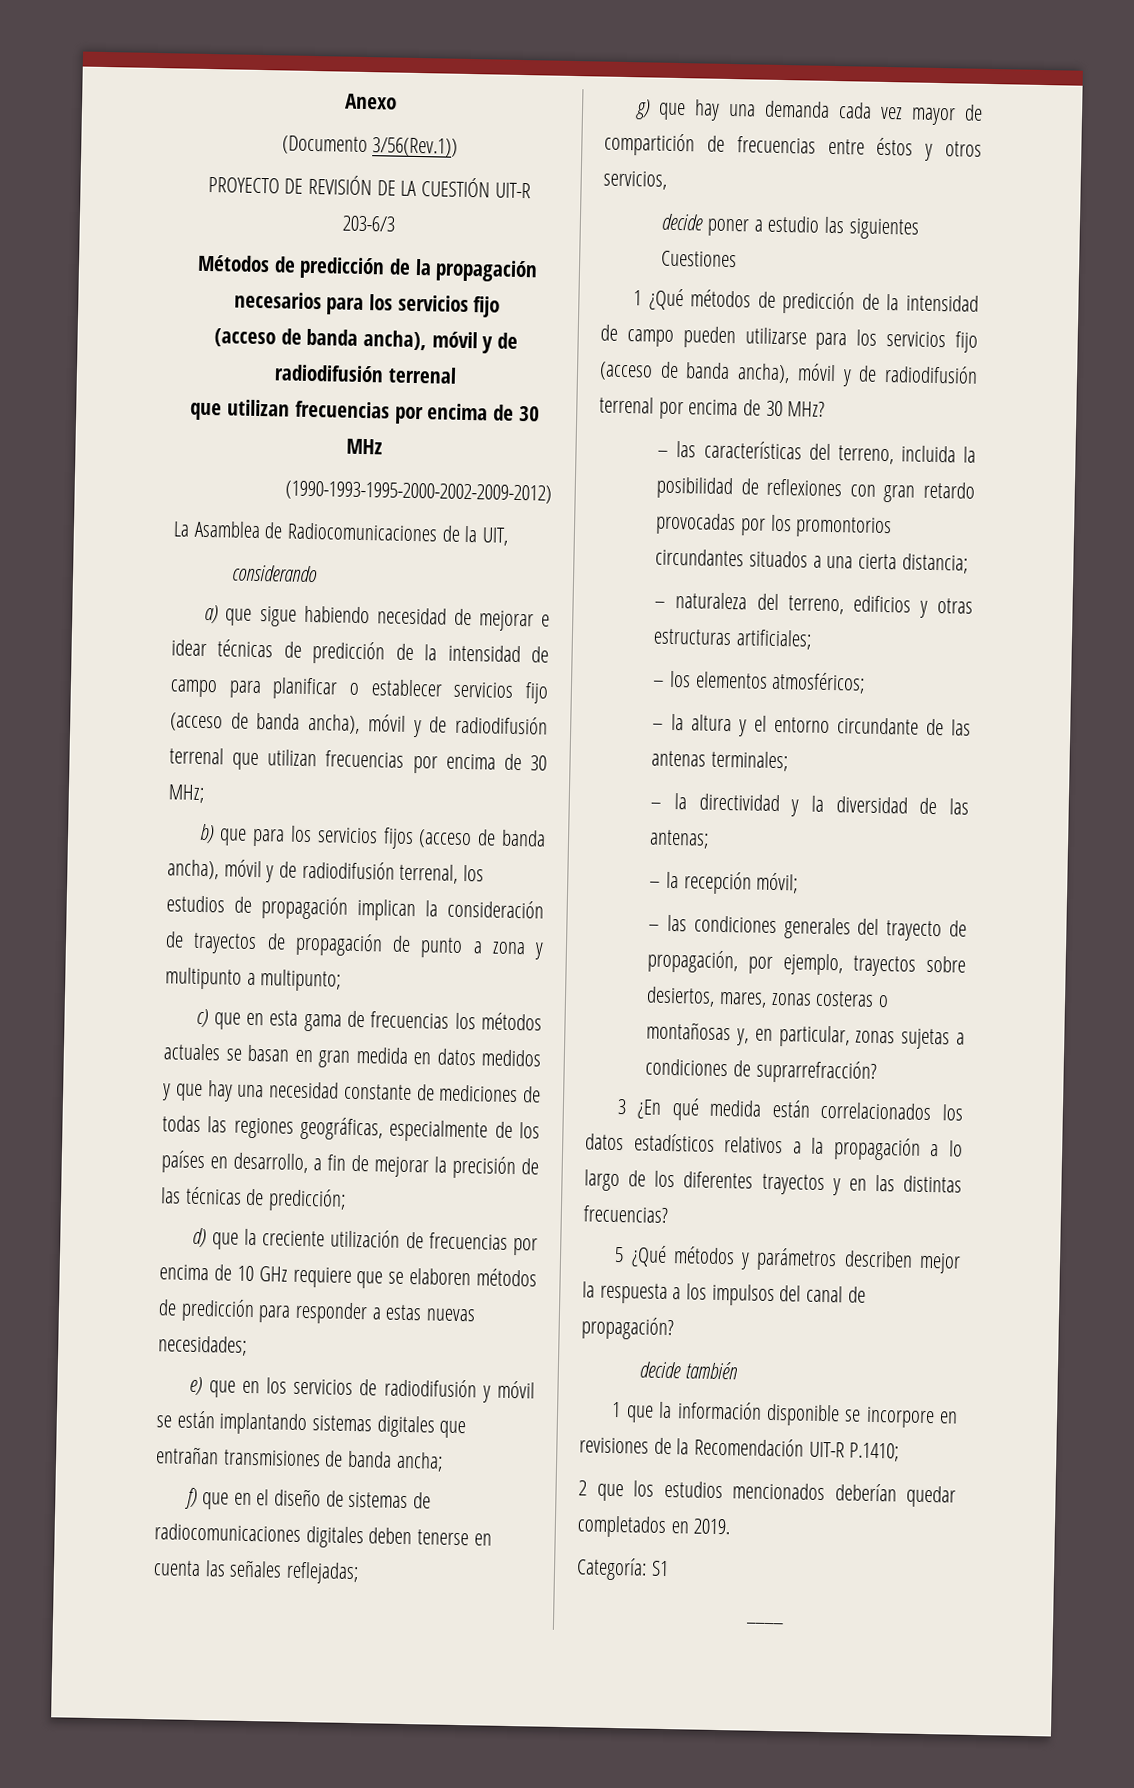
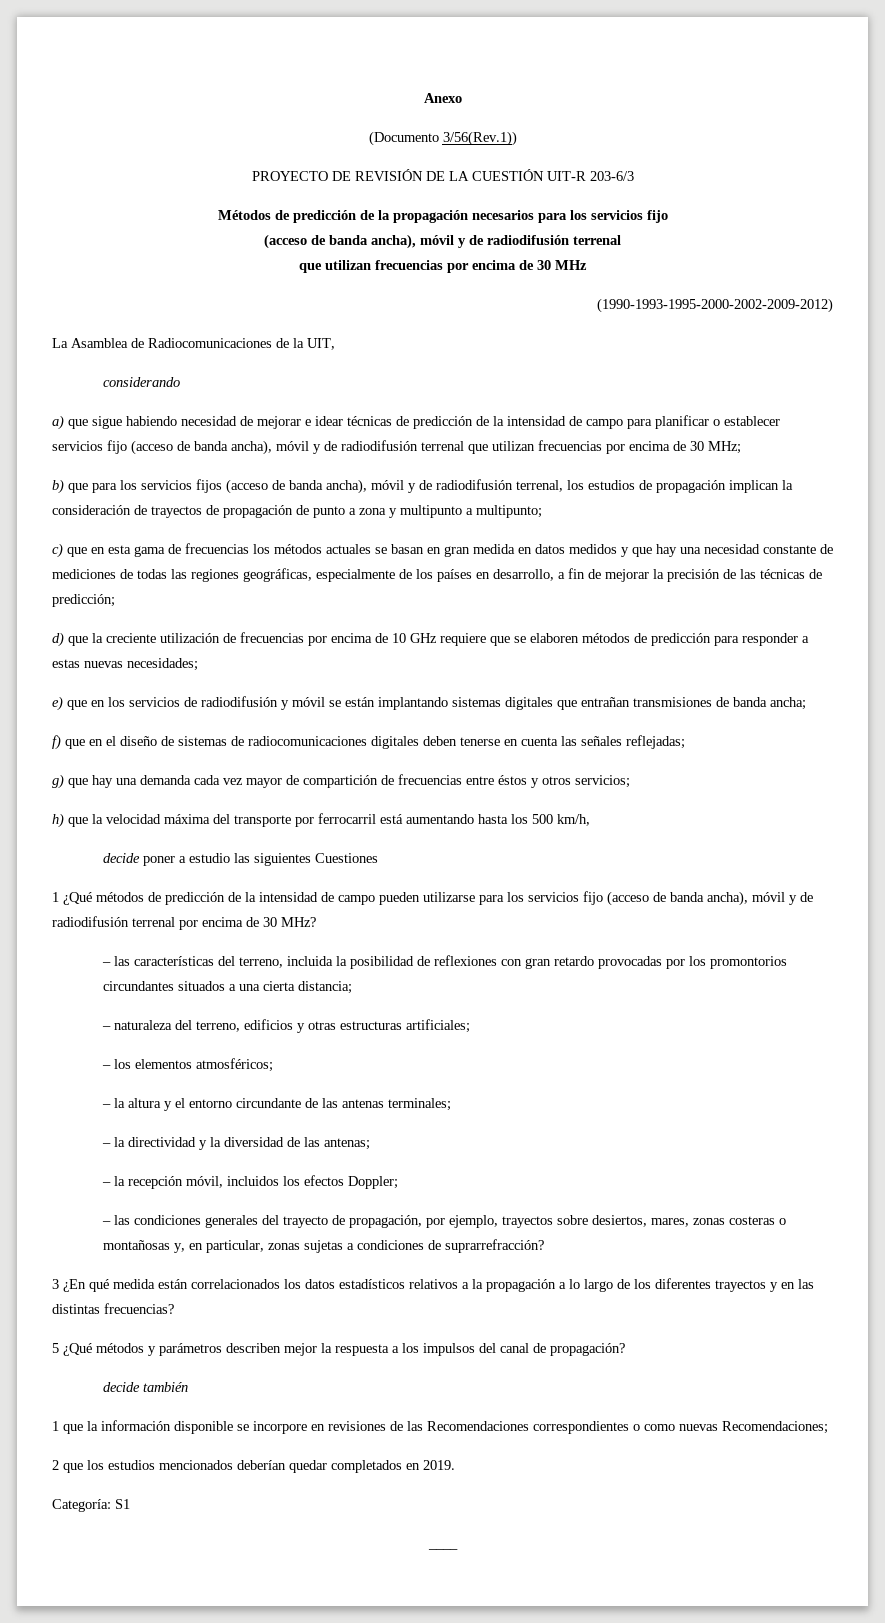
[603,170,667,190] servicios, -> [575,775,630,788] [52,813,590,828] servicios; // h) que la velocidad máxima del transporte por ferrocarril está aumentando hasta los 500 km/h,
[756,872,799,894] móvil; -> [186,1175,399,1189] móvil, incluidos los efectos Doppler;
[676,1437,900,1462] la Recomendación UIT-R P.1410; -> [407,1421,828,1434] las Recomendaciones correspondientes o como nuevas Recomendaciones;

